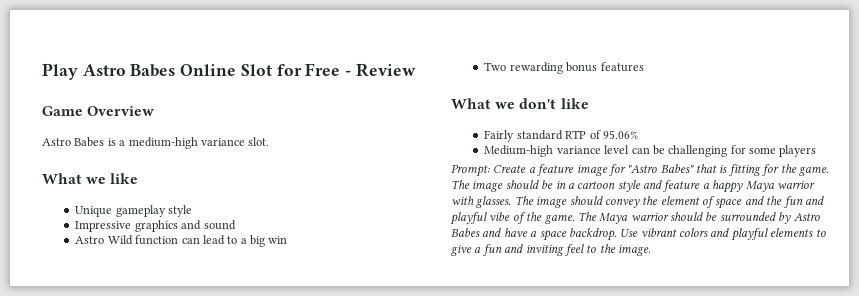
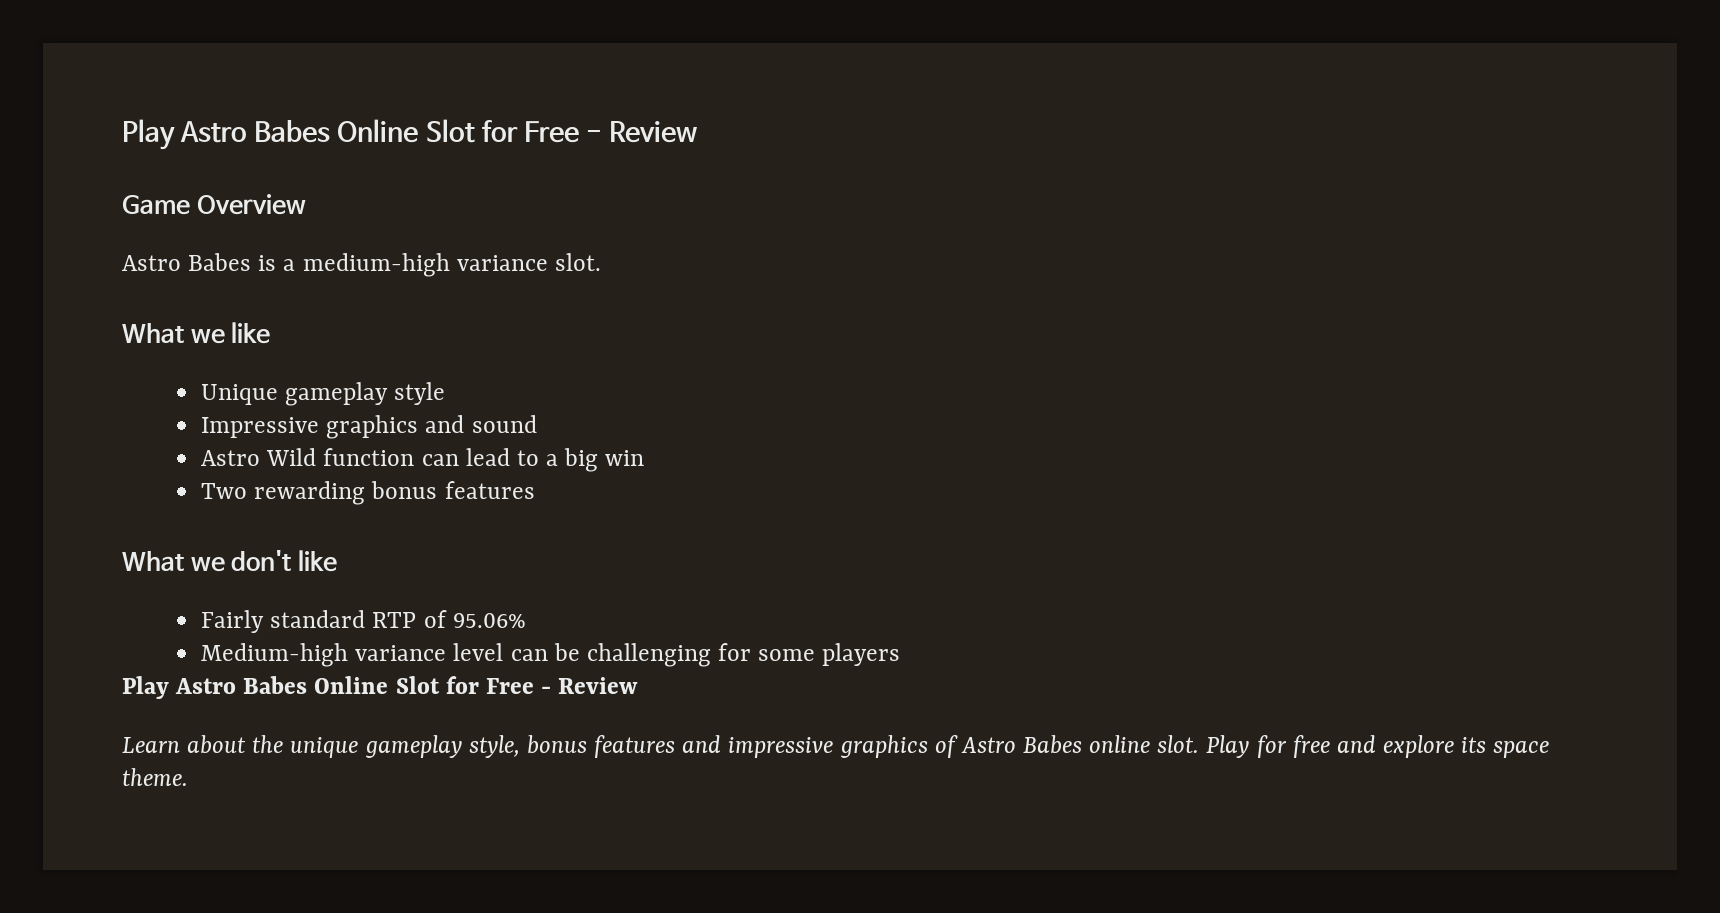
[451,164,829,177] [451,180,815,193] [451,196,824,209] [450,212,820,225] [451,228,826,241] [451,244,651,256] Prompt: Create a feature image for "Astro Babes" that is fitting for the game. The image should be in a cartoon style and feature a happy Maya warrior with glasses. The image should convey the element of space and the fun and playful vibe of the game. The Maya warrior should be surrounded by Astro Babes and have a space backdrop. Use vibrant colors and playful elements to give a fun and inviting feel to the image. -> [122,676,639,699] [122,735,1550,758] [122,768,188,786] Play Astro Babes Online Slot for Free - Review // Learn about the unique gameplay style, bonus features and impressive graphics of Astro Babes online slot. Play for free and explore its space theme.

